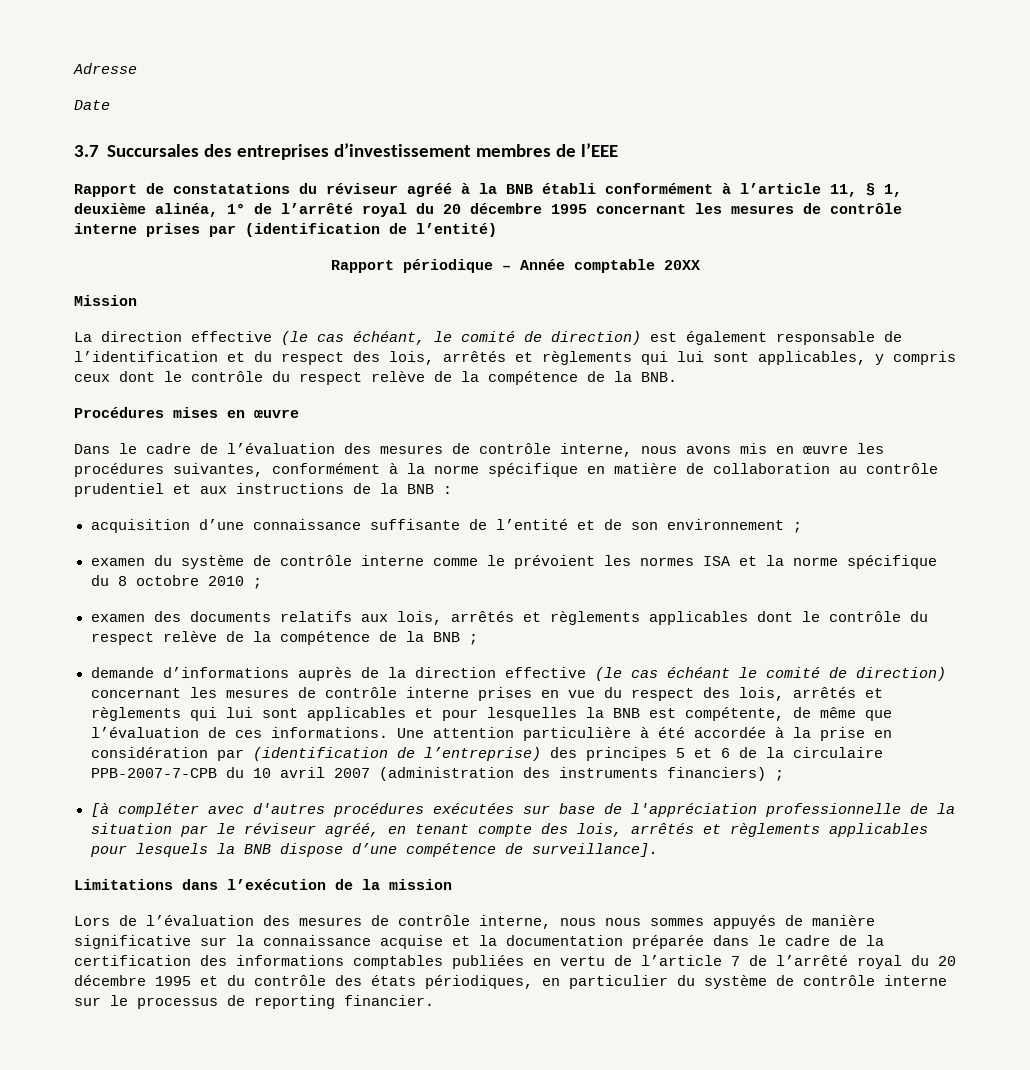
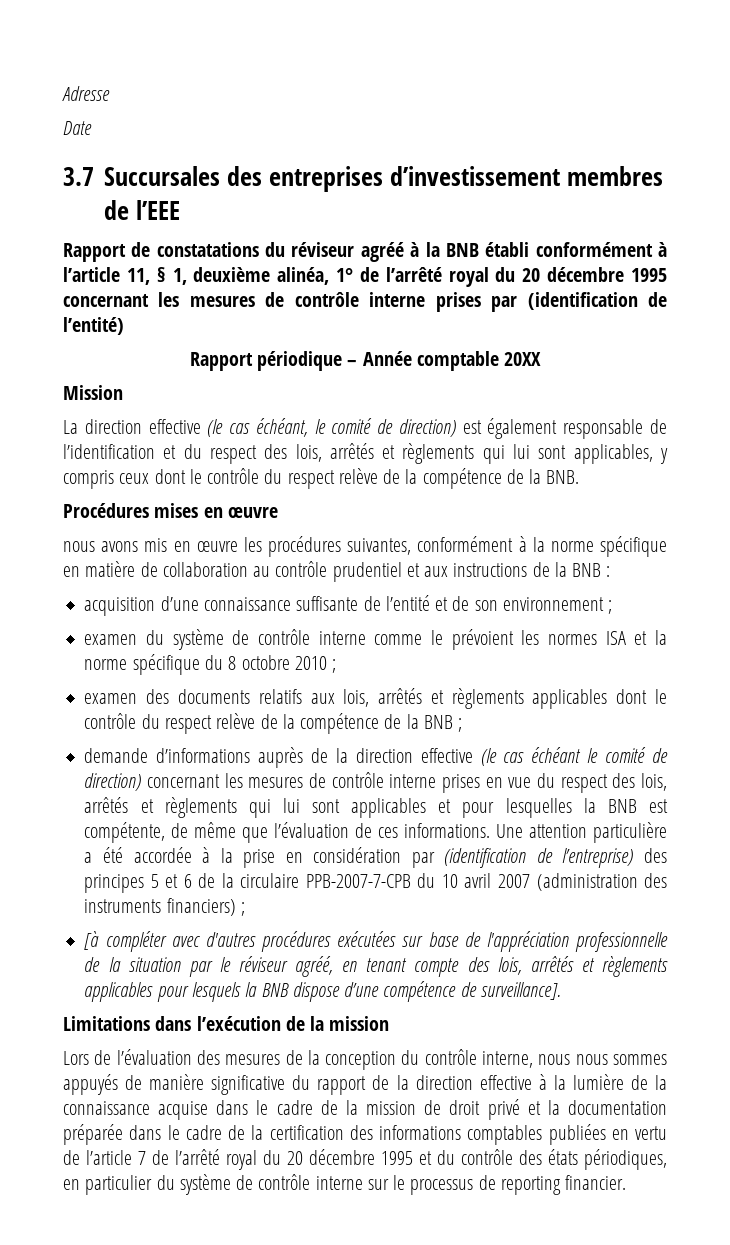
[74,443,632,457] Dans le cadre de l’évaluation des mesures de contrôle interne, -> (278, 512) none
[639,727,649,738] à -> [84,852,93,863] a
(389, 920) none -> [307,1050,420,1070] la conception du
[200,935,443,949] sur la connaissance acquise -> [292,1074,667,1095] [63,1099,520,1120] du rapport de la direction effective à la lumière de la connaissance acquise dans le cadre de la mission de droit privé

